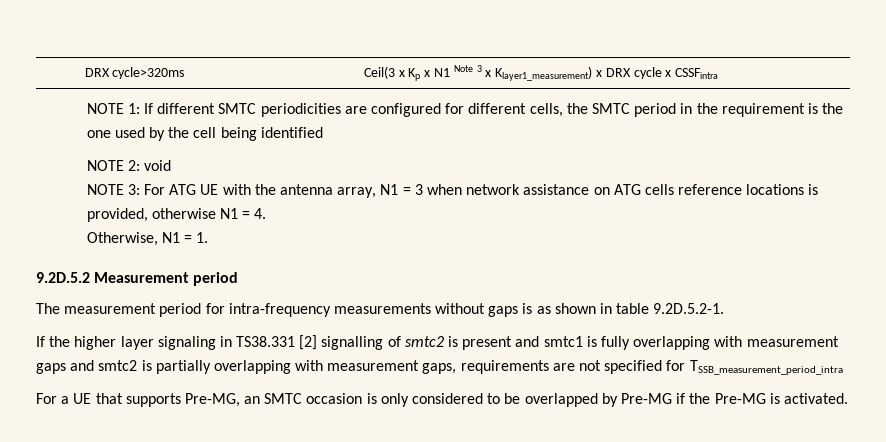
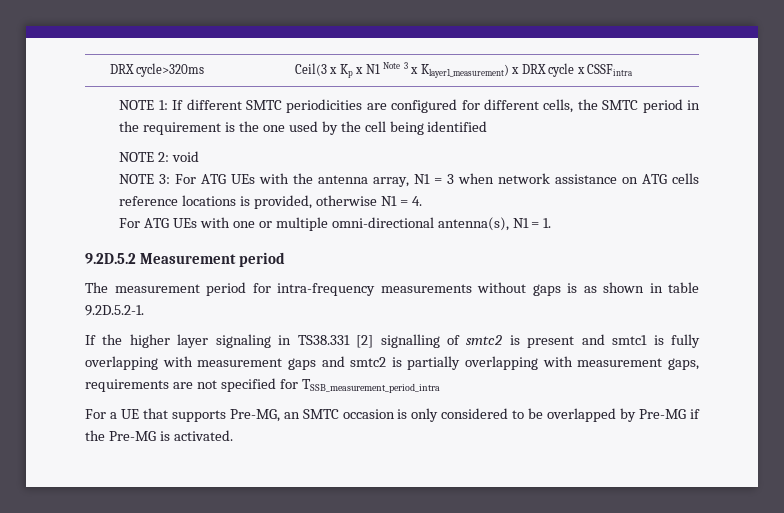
[200,184,219,195] UE -> [231,174,256,184] UEs
[86,232,158,246] Otherwise, -> [119,217,509,231] For ATG UEs with one or multiple omni-directional antenna(s),

